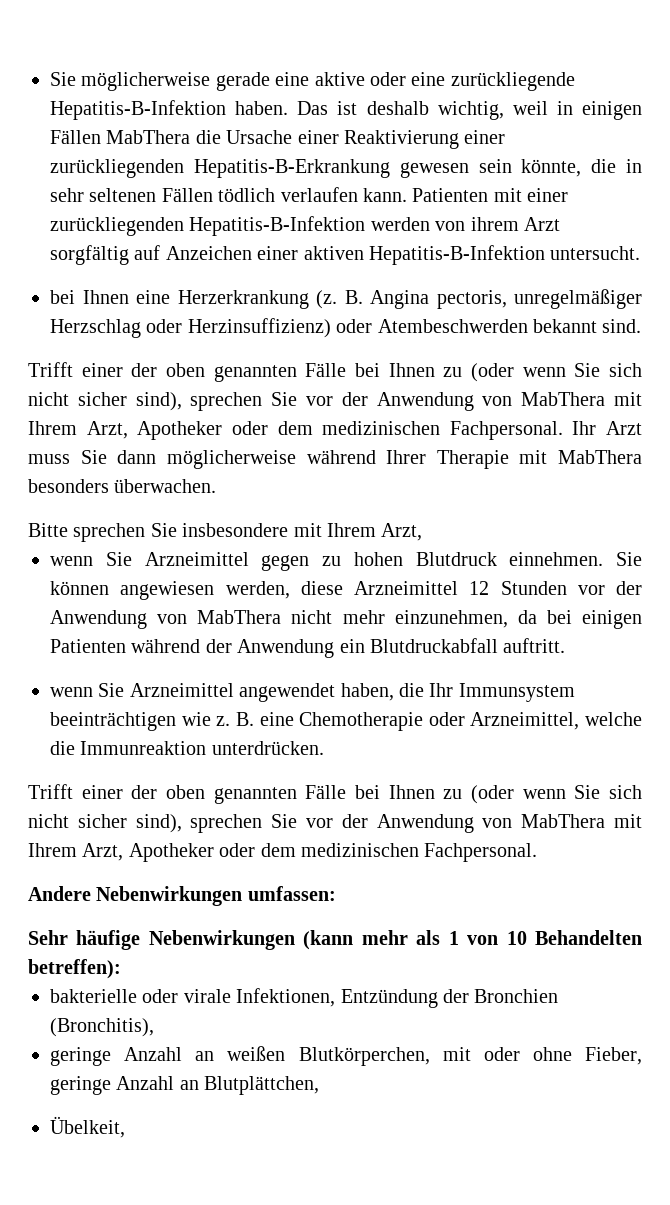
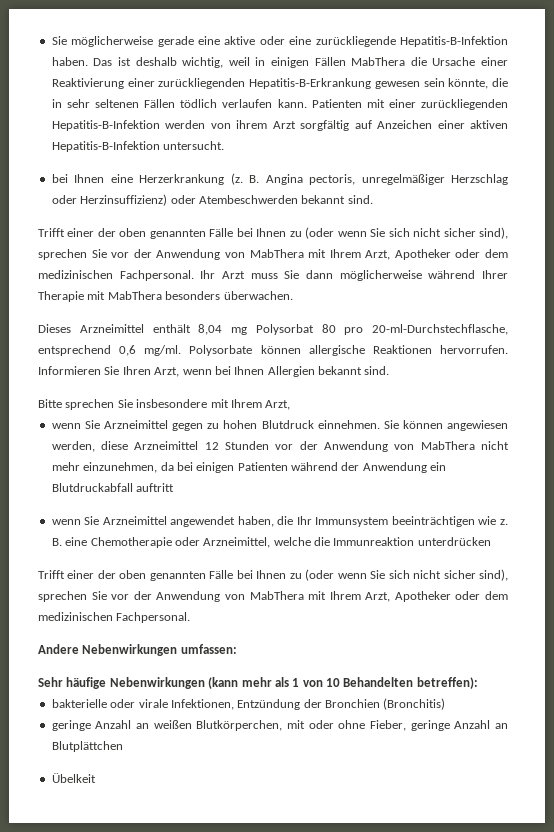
(217, 486) none -> [38,324,508,335] [38,345,509,356] [38,366,390,377] // Dieses Arzneimittel enthält 8,04 mg Polysorbat 80 pro 20-ml-Durchstechflasche, entsprechend 0,6 mg/ml. Polysorbate können allergische Reaktionen hervorrufen. Informieren Sie Ihren Arzt, wenn bei Ihnen Allergien bekannt sind.
[503,638,566,653] auftritt. -> [136,483,175,492] auftritt
[211,741,324,755] unterdrücken. -> [417,537,491,546] unterdrücken
[50,1018,154,1037] (Bronchitis), -> [383,698,446,710] (Bronchitis)
[204,1076,320,1095] [50,1116,125,1138] Blutplättchen, // Übelkeit, -> [51,741,123,752] [51,773,96,783] Blutplättchen // Übelkeit

